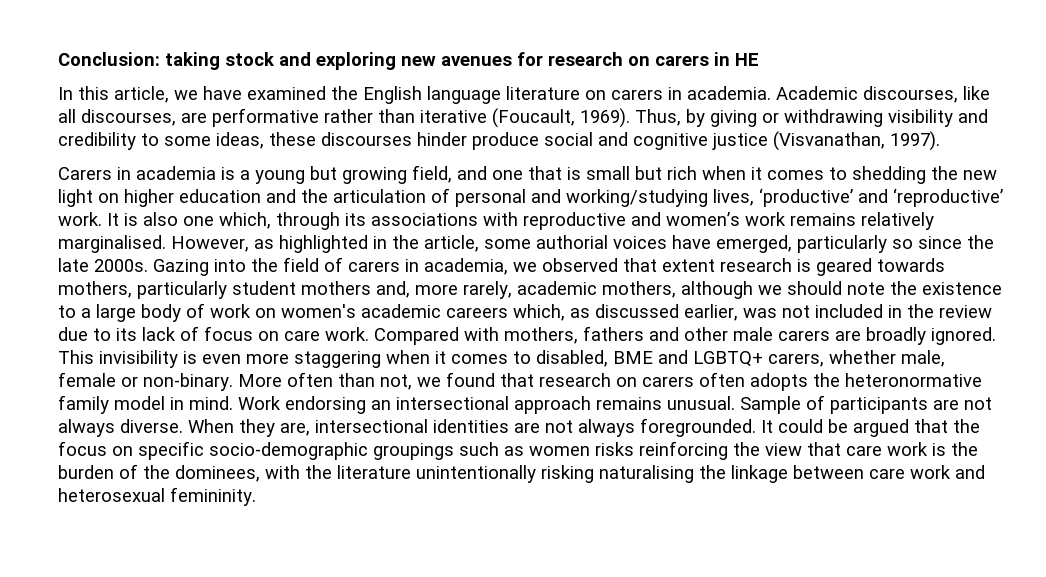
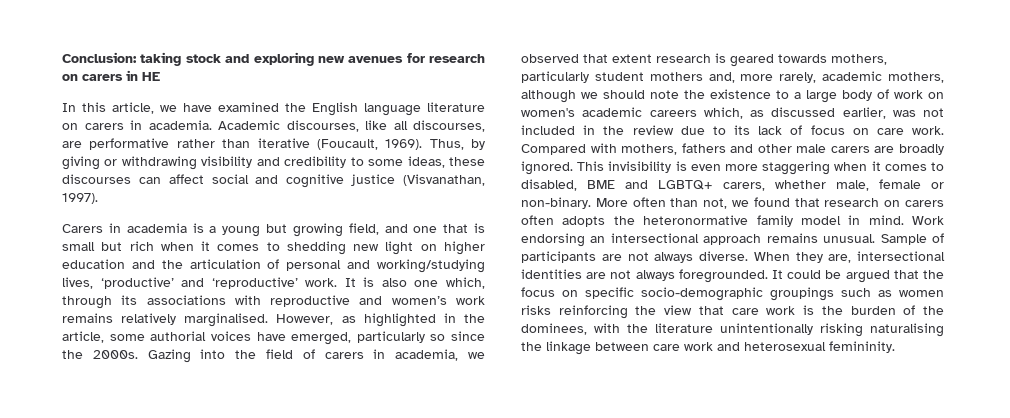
[417,132,539,150] hinder produce -> [138,174,204,184] can affect
[931,166,958,180] the -> (346, 248) none
[58,258,89,272] late -> (83, 354) none

